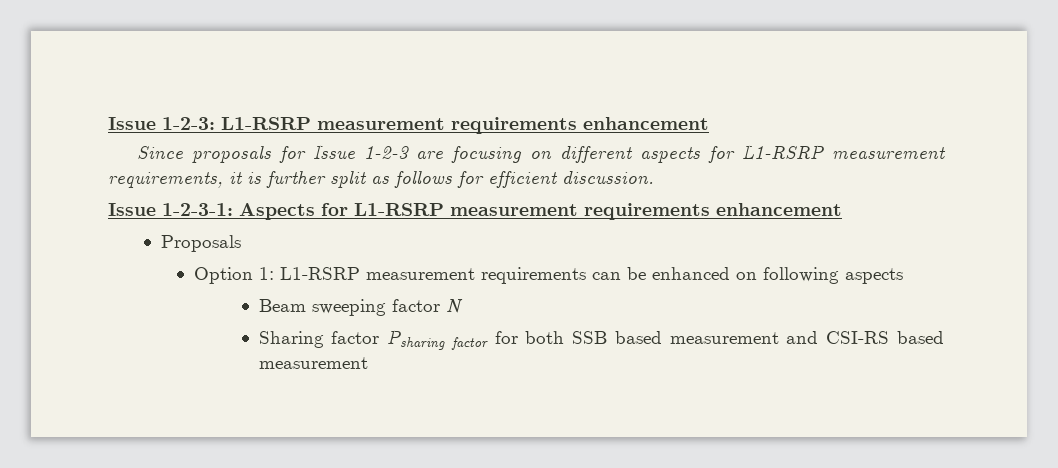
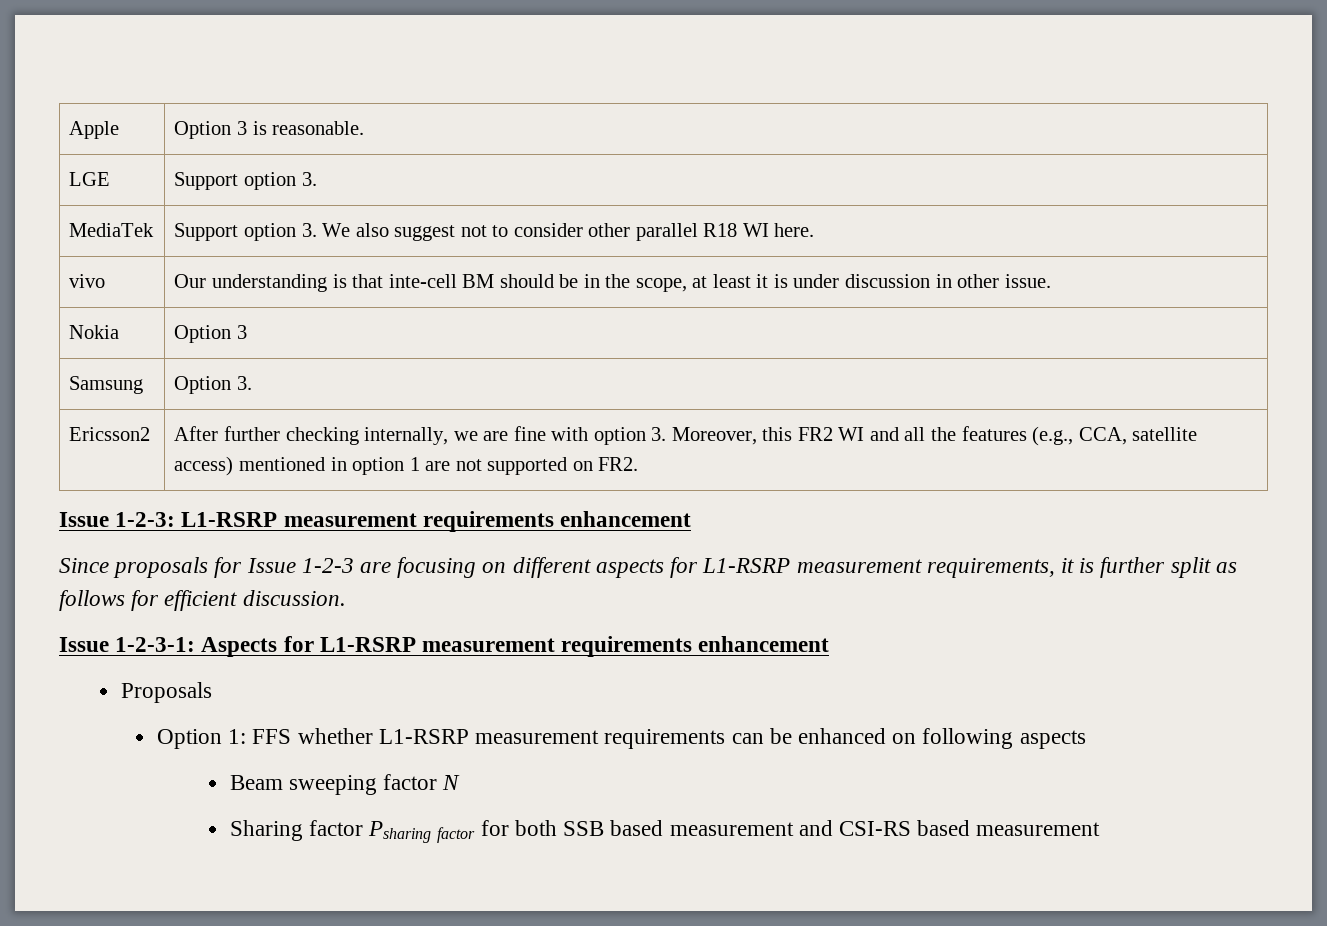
(108, 123) none -> [69,121,120,139] [174,121,365,139] [69,172,111,186] [174,172,317,190] [69,223,155,237] [174,223,815,241] [69,274,106,288] [174,274,1051,292] [69,325,120,339] [174,325,247,343] [69,376,144,394] [174,376,252,394] [69,427,151,441] [174,426,1198,446] [174,456,639,476] Apple | Option 3 is reasonable. // LGE | Support option 3. // MediaTek | Support option 3. We also suggest not to consider other parallel R18 WI here. // vivo | Our understanding is that inte-cell BM should be in the scope, at least it is under discussion in other issue. // Nokia | Option 3 // Samsung | Option 3. // Ericsson2 | After further checking internally, we are fine with option 3. Moreover, this FR2 WI and all the features (e.g., CCA, satellite access) mentioned in option 1 are not supported on FR2. //
(274, 273) none -> [252,728,373,744] FFS whether

